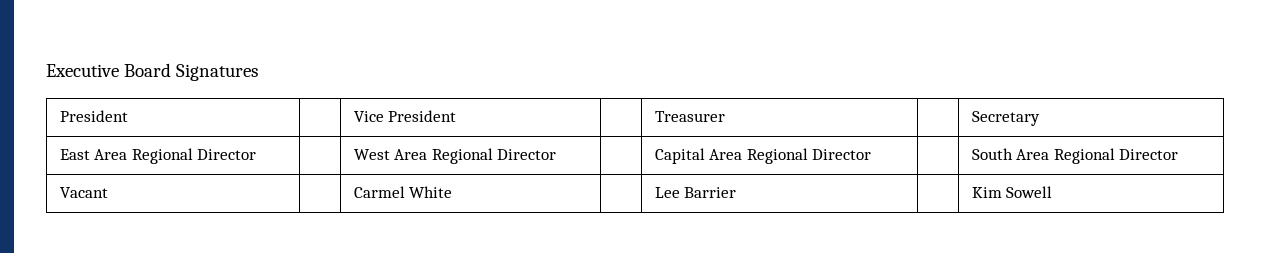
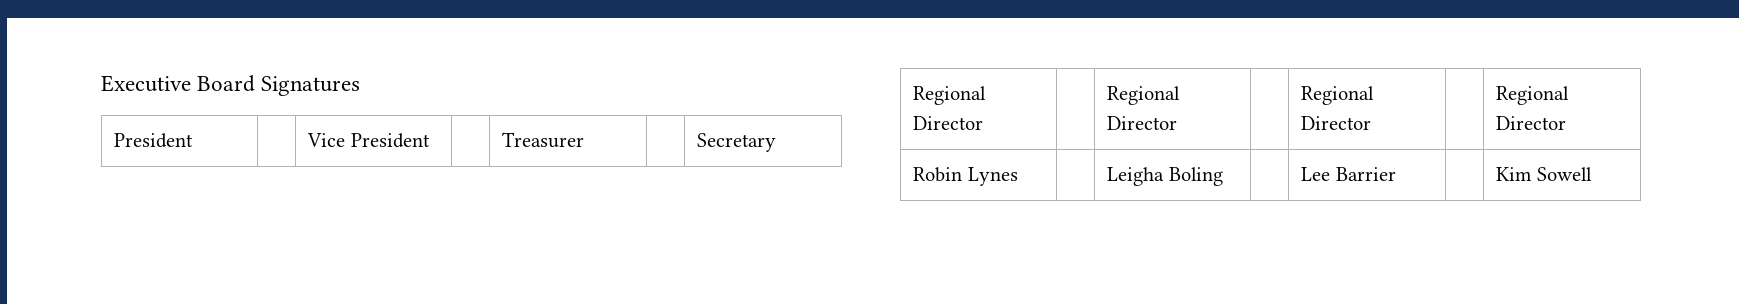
[59,148,257,164] [353,148,557,164] [654,148,872,164] [971,148,1050,160] East Area Regional Director | | West Area Regional Director | | Capital Area Regional Director | | South Area -> [913,86,987,105] [913,116,984,130] [1107,86,1181,105] [1107,116,1178,130] [1301,86,1375,105] [1301,116,1372,130] Regional Director | | Regional Director | | Regional Director | |
[59,187,108,198] [353,186,453,198] Vacant | | Carmel White -> [913,167,1018,186] [1107,167,1223,186] Robin Lynes | | Leigha Boling

